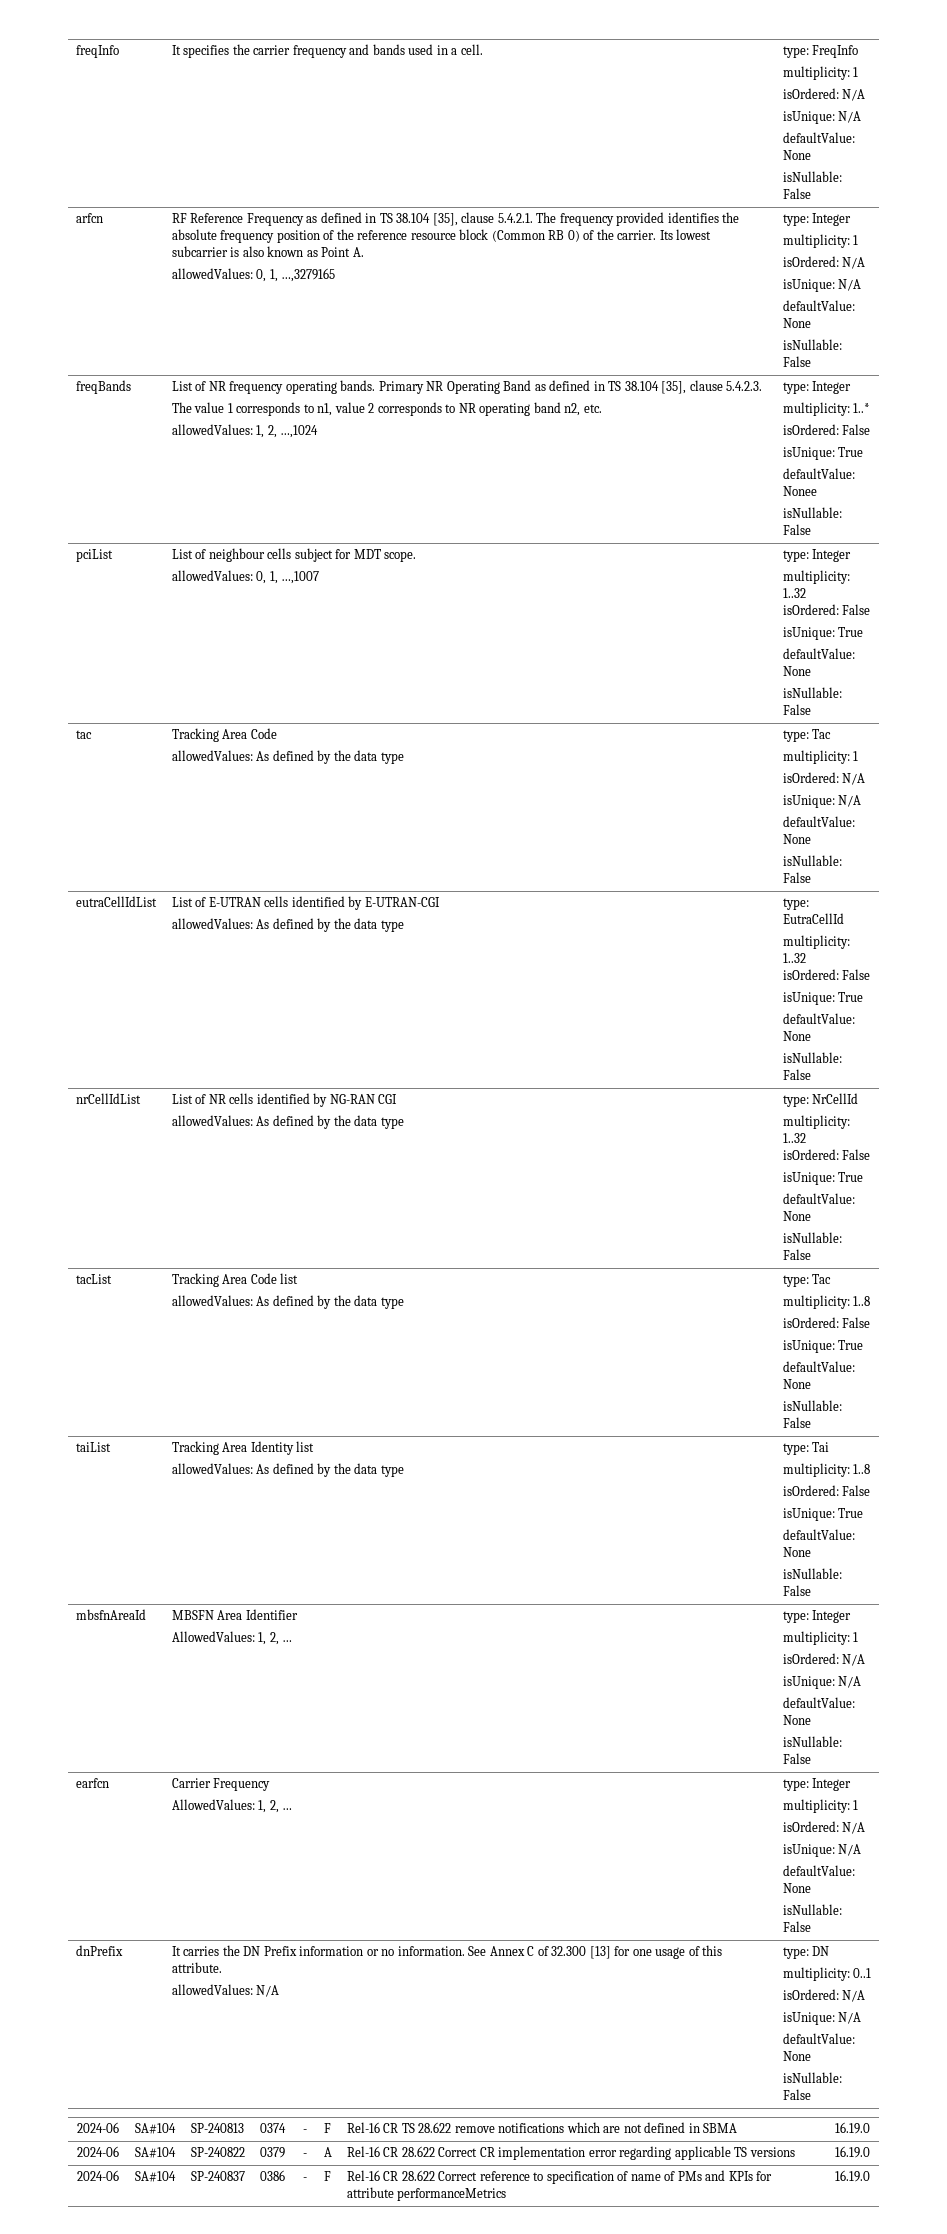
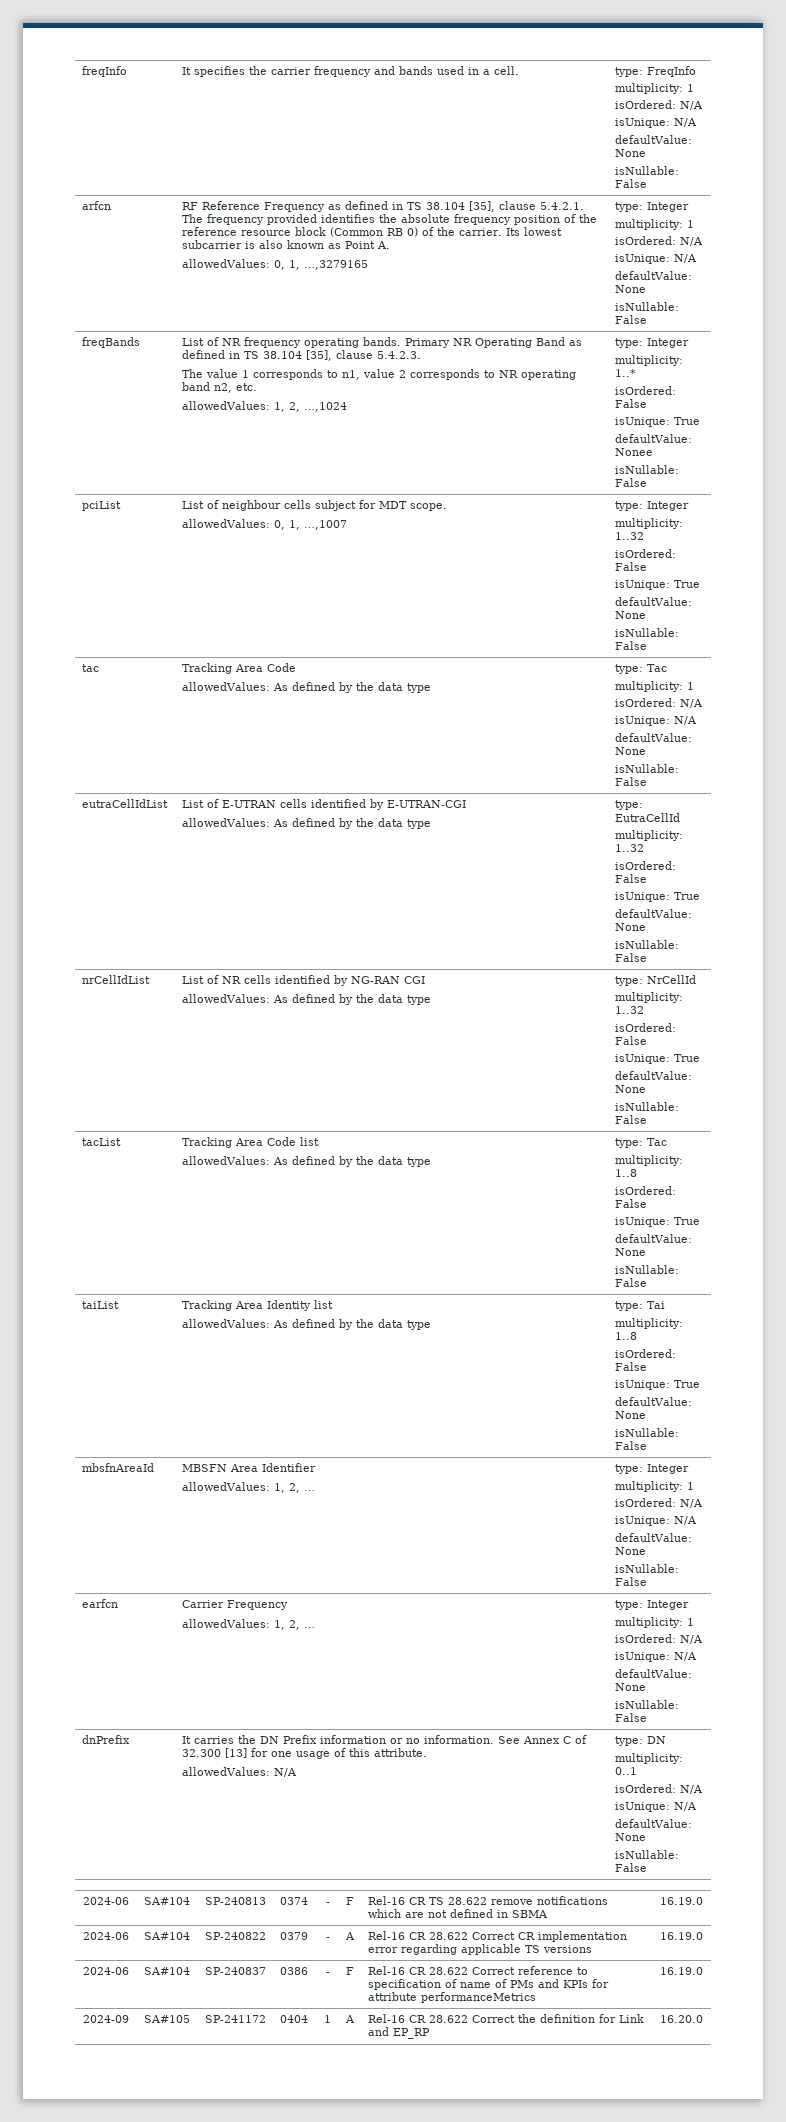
[171,1631,255,1642] AllowedValues: -> [182,1482,271,1491] allowedValues:
[171,1799,255,1810] AllowedValues: -> [182,1619,271,1628] allowedValues:
(870, 2176) none -> [83,2015,129,2023] [144,2015,190,2023] [205,2015,266,2023] [280,2015,309,2023] [324,2015,331,2023] [345,2015,355,2023] [368,2014,645,2023] [368,2027,431,2039] [659,2015,703,2023] // 2024-09 | SA#105 | SP-241172 | 0404 | 1 | A | Rel-16 CR 28.622 Correct the definition for Link and EP_RP | 16.20.0

